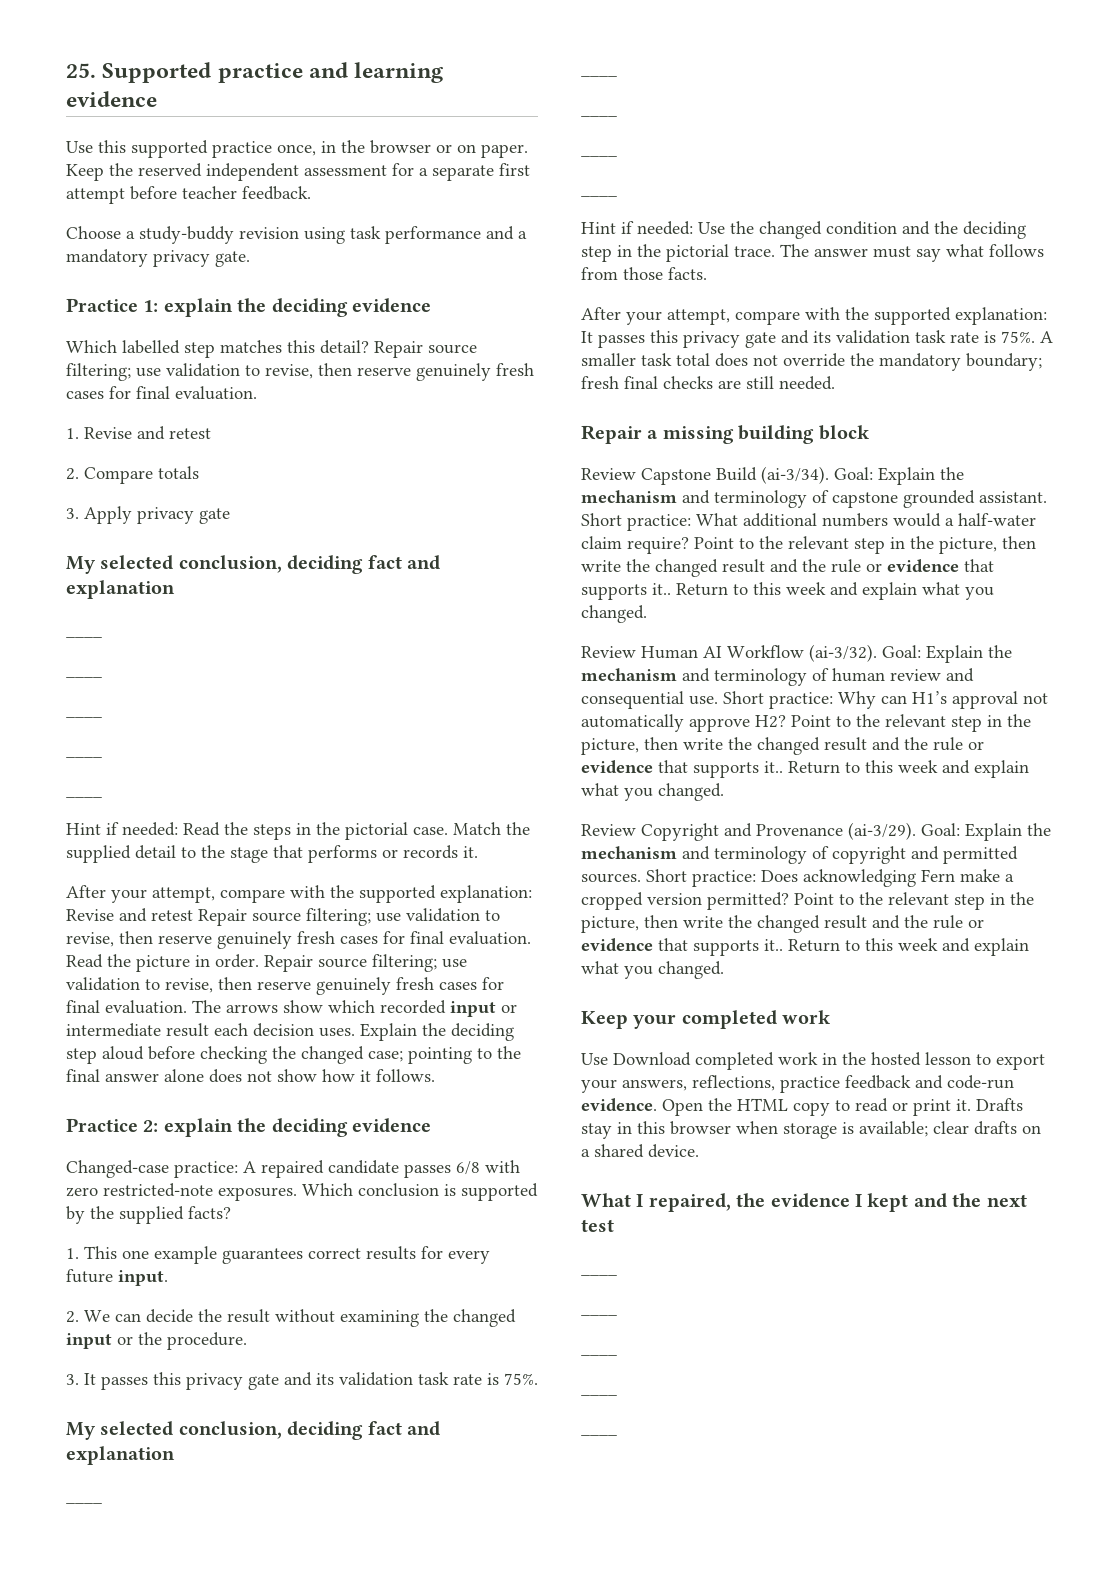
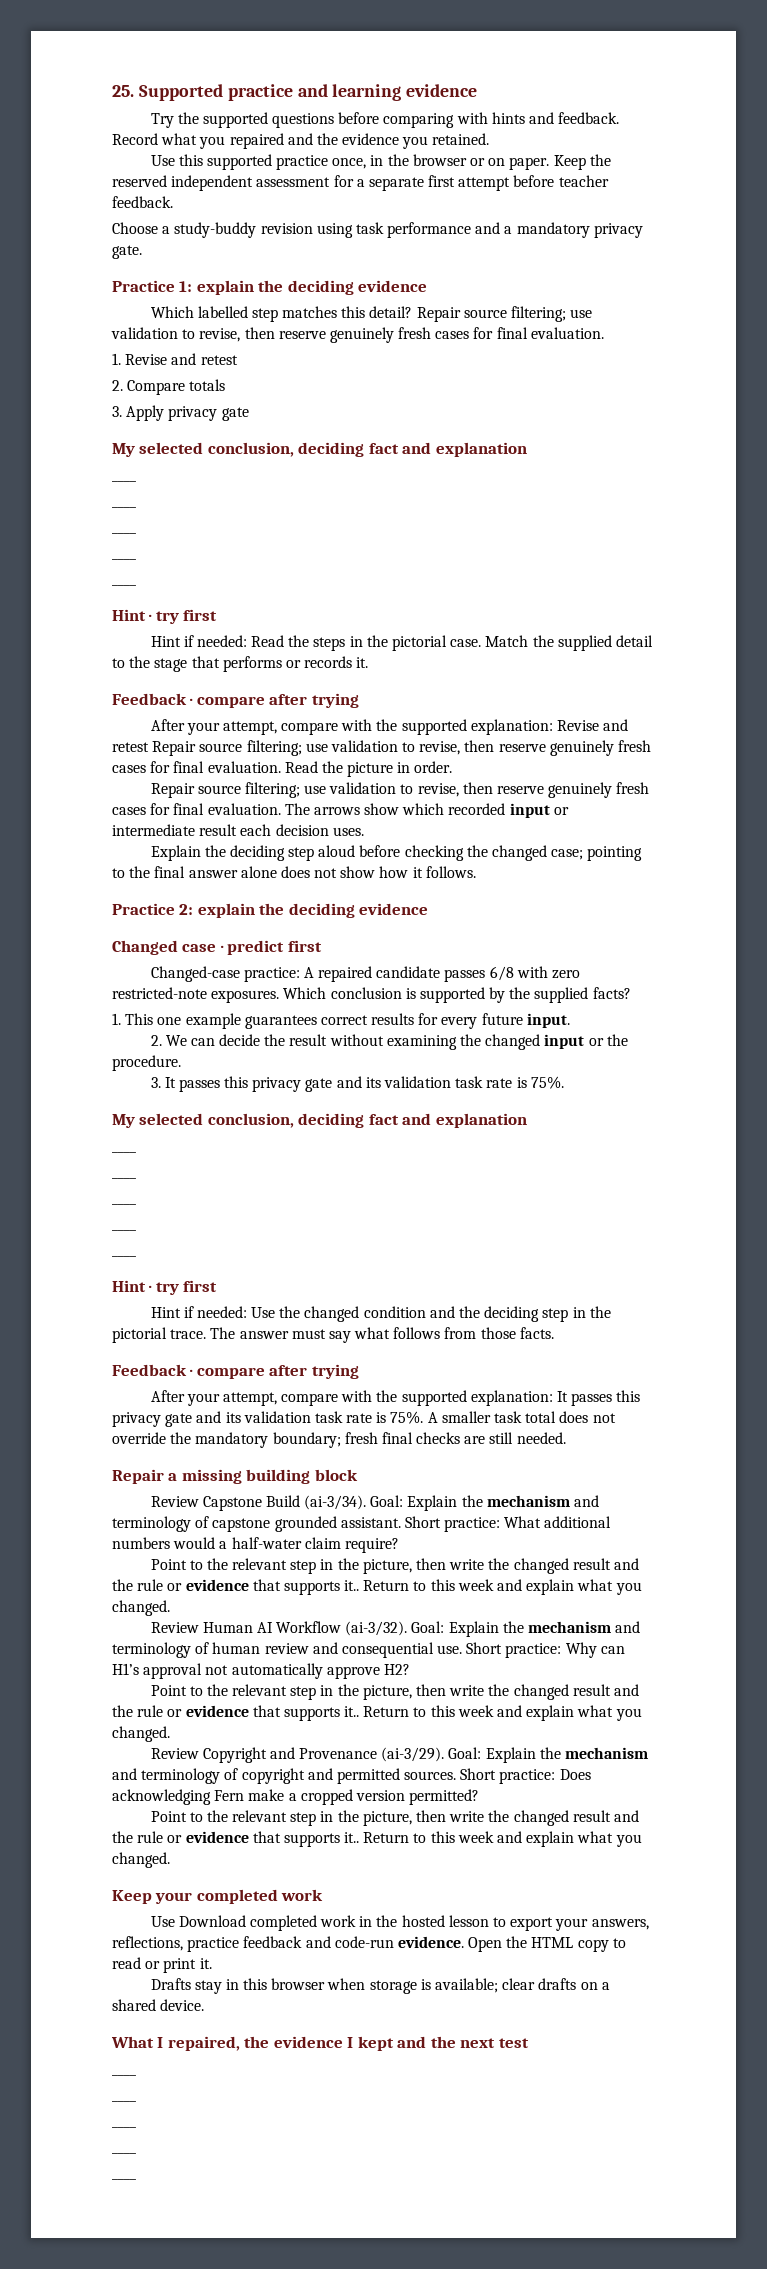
(157, 99) none -> [150,112,620,128] [112,133,490,149] // Try the supported questions before comparing with hints and feedback. Record what you repaired and the evidence you retained.
(102, 796) none -> [112,609,218,624] // Hint · try first
(478, 852) none -> [112,693,359,708] // Feedback · compare after trying
(259, 961) none -> (453, 767) //
(355, 1032) none -> (364, 831) //
(431, 1125) none -> [112,940,322,955] // Changed case · predict first
(617, 195) none -> [112,1280,218,1295] // Hint · try first
(707, 273) none -> [112,1364,359,1379] // Feedback · compare after trying
(689, 545) none -> (399, 1545) //
(786, 721) none -> (410, 1669) //
(789, 901) none -> (480, 1797) //
(971, 1105) none -> (212, 1963) //

